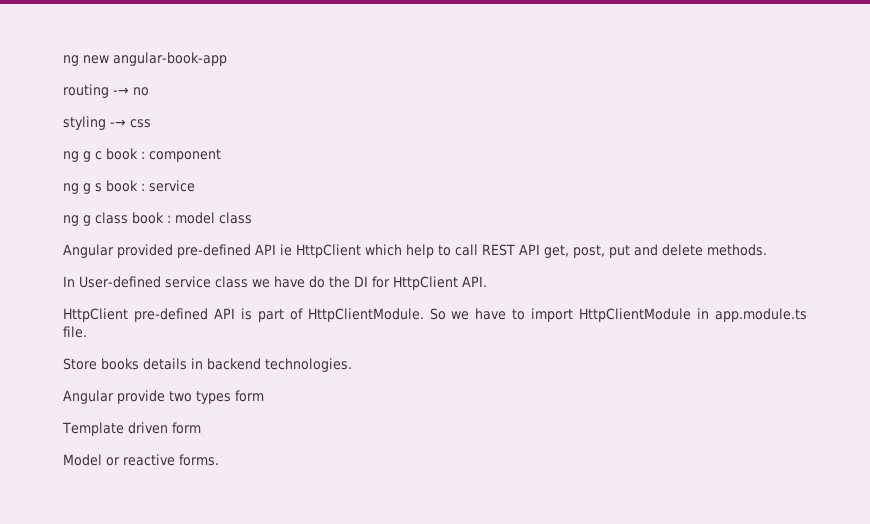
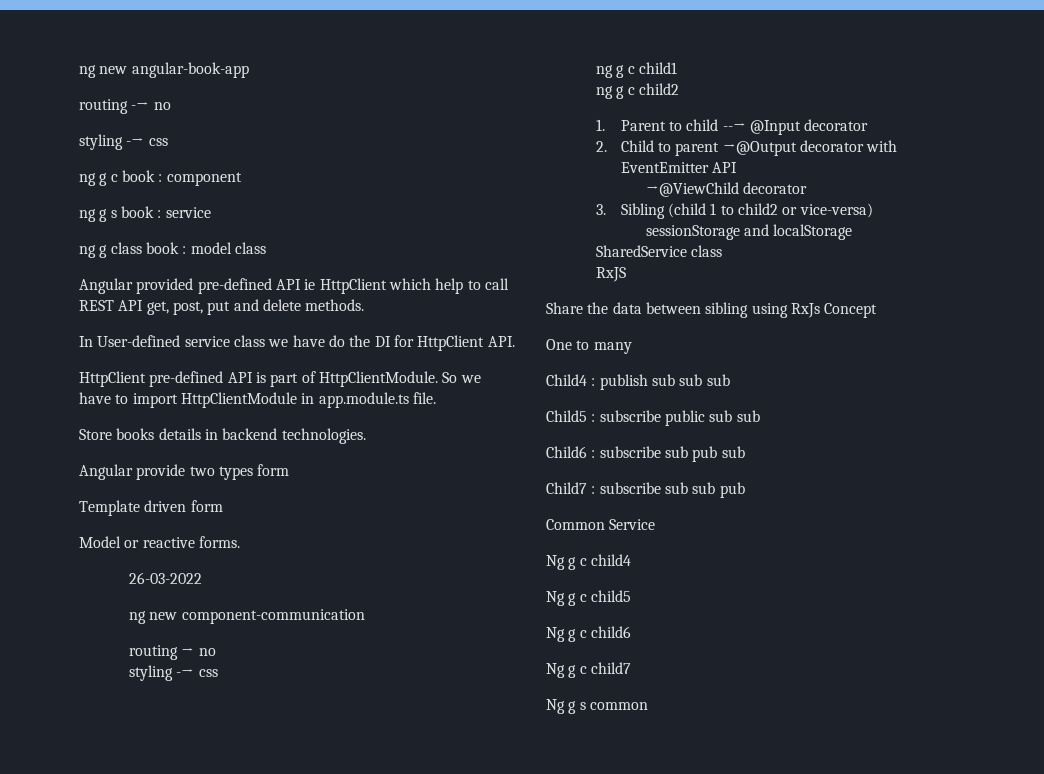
(219, 460) none -> [128,572,202,584] [128,609,365,624] [128,645,216,660] [128,665,218,681] [595,62,677,78] [595,83,679,99] [595,119,869,135] [595,140,898,156] [620,162,738,173] [645,182,808,197] [595,203,873,219] [645,224,853,240] [595,245,723,257] [595,267,626,282] [546,302,878,318] [546,339,632,354] [546,374,730,390] [546,410,760,426] [546,446,745,462] [546,482,745,498] [546,519,656,530] [546,554,631,570] [546,590,631,606] [546,626,631,642] [546,662,631,678] [546,699,648,714] // 26-03-2022 // ng new component-communication // routing → no // styling -→ css // ng g c child1 // ng g c child2 // 1. Parent to child --→ @Input decorator // 2. Child to parent →@Output decorator with EventEmitter API // →@ViewChild decorator // 3. Sibling (child 1 to child2 or vice-versa) // sessionStorage and localStorage // SharedService class // RxJS // Share the data between sibling using RxJs Concept // One to many // Child4 : publish sub sub sub // Child5 : subscribe public sub sub // Child6 : subscribe sub pub sub // Child7 : subscribe sub sub pub // Common Service // Ng g c child4 // Ng g c child5 // Ng g c child6 // Ng g c child7 // Ng g s common

